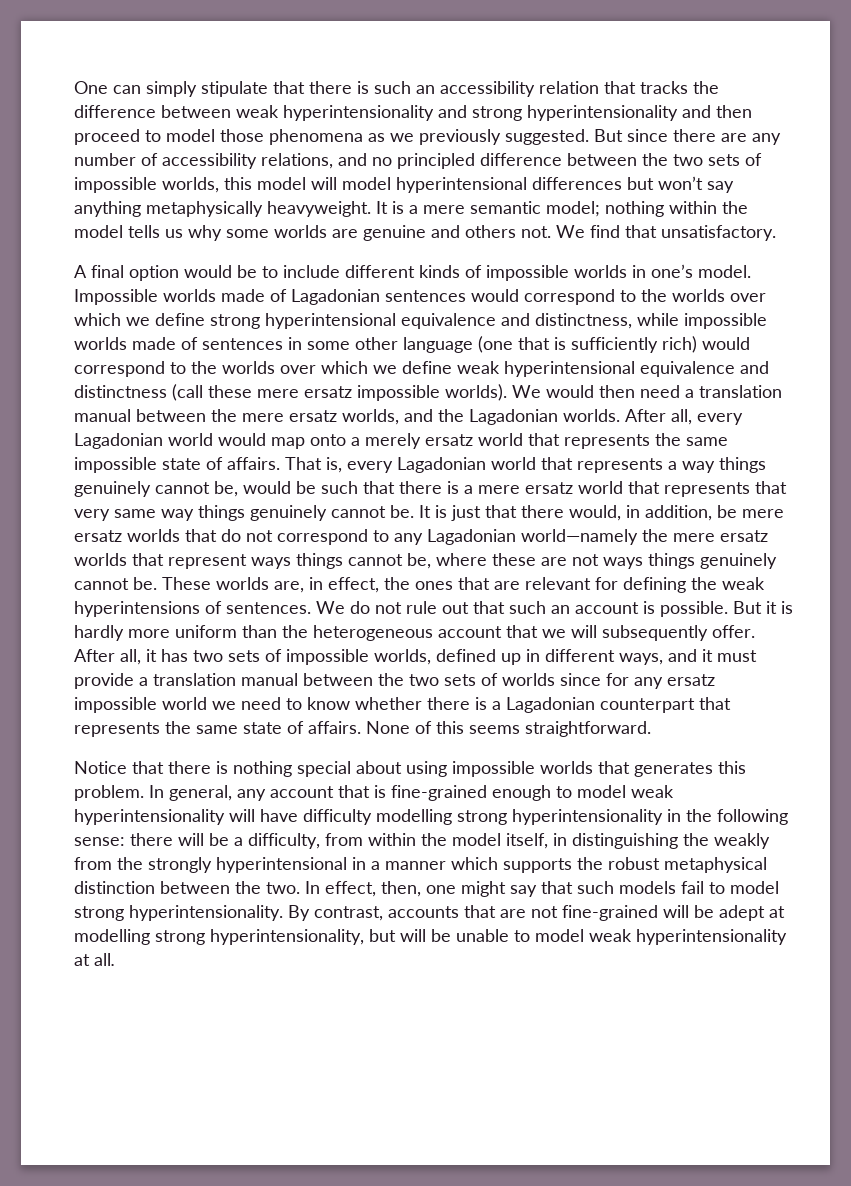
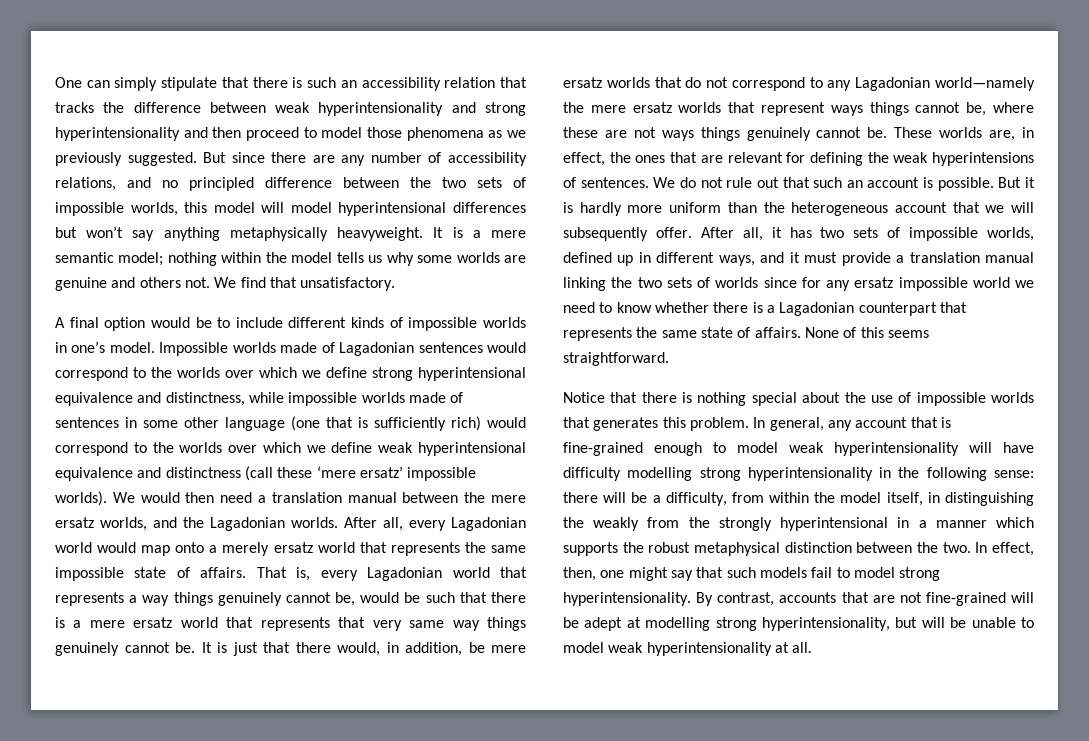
[257,386,352,398] mere ersatz -> [316,466,403,478] ‘mere ersatz’
[303,673,373,686] between -> [563,277,606,291] linking
[406,761,447,777] using -> [844,392,912,403] the use of

